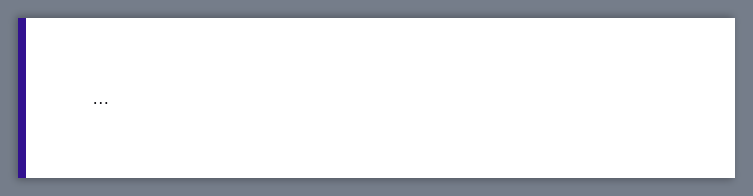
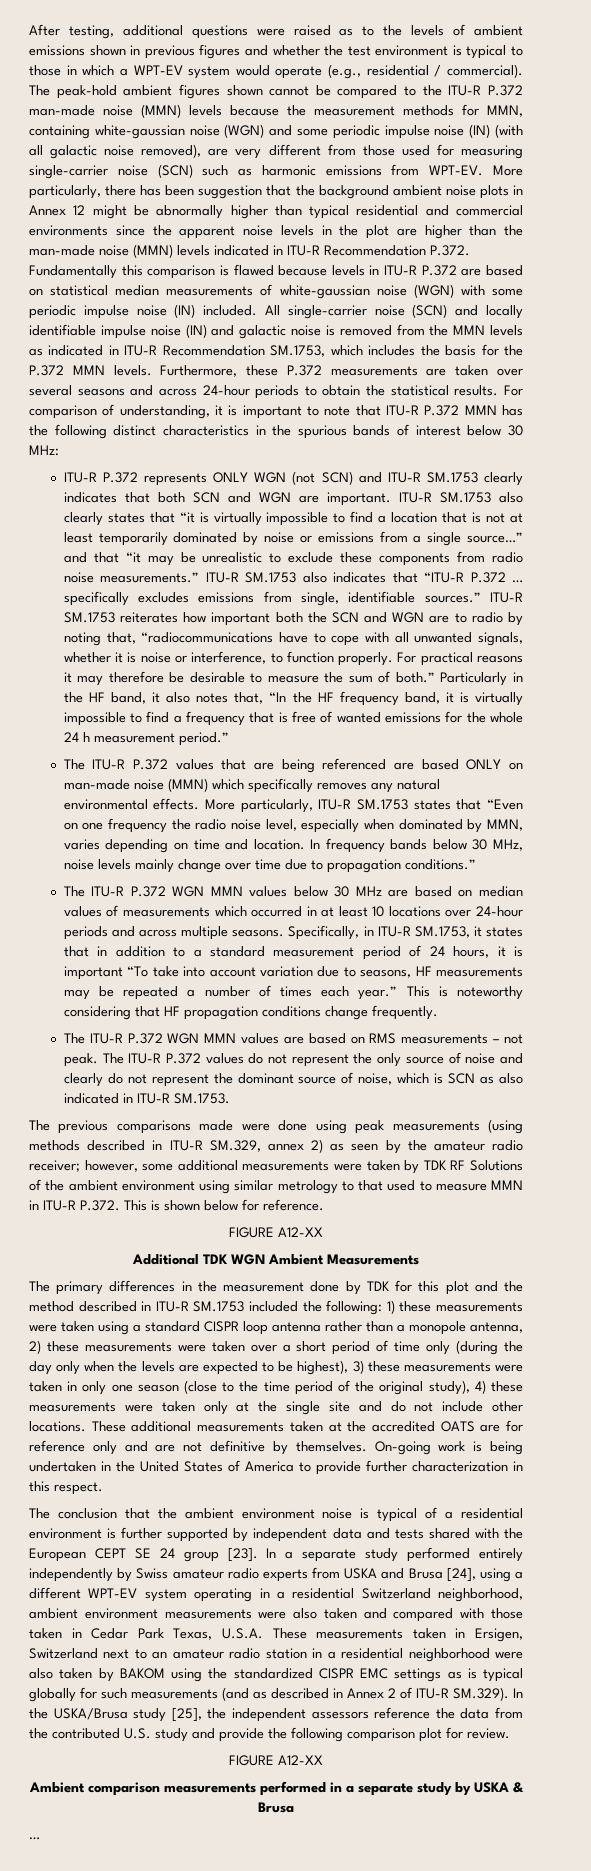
(92, 103) none -> [29,24,524,39] [29,44,523,59] [29,64,523,79] [29,84,523,99] [29,104,523,118] [29,124,524,139] [29,144,523,159] [29,164,523,179] [29,185,523,199] [29,205,523,219] [29,225,523,239] [29,244,470,258] [29,264,523,279] [29,284,523,299] [29,304,523,319] [29,324,523,339] [29,344,523,357] [29,365,523,377] [29,385,523,399] [29,404,523,419] [29,424,523,439] [29,445,59,456] [63,471,523,486] [63,492,523,506] [63,511,523,526] [63,531,523,546] [63,551,523,566] [63,572,523,583] [63,591,523,606] [63,612,524,626] [63,632,523,646] [63,651,523,666] [63,671,524,686] [63,691,524,706] [63,711,524,726] [63,732,229,746] [63,758,523,773] [63,778,440,793] [63,798,523,813] [63,818,523,833] [63,838,524,853] [63,859,476,873] [63,886,524,897] [63,905,524,917] [63,925,523,940] [63,945,524,960] [63,966,524,980] [63,985,524,1000] [63,1005,438,1020] [63,1033,523,1044] [63,1052,523,1067] [63,1072,523,1087] [63,1093,230,1104] [29,1119,524,1134] [29,1139,523,1154] [29,1160,524,1174] [29,1179,523,1194] [29,1199,324,1211] [229,1227,323,1238] [132,1254,419,1265] [29,1280,523,1295] [29,1300,524,1315] [29,1321,523,1335] [29,1340,523,1355] [29,1360,523,1375] [29,1380,523,1395] [29,1401,523,1415] [29,1420,523,1432] [29,1440,523,1455] [29,1460,523,1475] [29,1481,103,1495] [29,1507,524,1522] [29,1527,523,1542] [29,1547,524,1562] [29,1567,524,1582] [29,1587,523,1602] [29,1608,523,1622] [29,1628,524,1642] [29,1648,523,1662] [29,1668,523,1682] [29,1687,523,1702] [29,1707,524,1722] [29,1727,510,1742] [229,1755,323,1766] [28,1781,524,1796] [258,1802,294,1813] After testing, additional questions were raised as to the levels of ambient emissions shown in previous figures and whether the test environment is typical to those in which a WPT-EV system would operate (e.g., residential / commercial). The peak-hold ambient figures shown cannot be compared to the ITU-R P.372 man-made noise (MMN) levels because the measurement methods for MMN, containing white-gaussian noise (WGN) and some periodic impulse noise (IN) (with all galactic noise removed), are very different from those used for measuring single-carrier noise (SCN) such as harmonic emissions from WPT-EV. More particularly, there has been suggestion that the background ambient noise plots in Annex 12 might be abnormally higher than typical residential and commercial environments since the apparent noise levels in the plot are higher than the man-made noise (MMN) levels indicated in ITU-R Recommendation P.372. Fundamentally this comparison is flawed because levels in ITU-R P.372 are based on statistical median measurements of white-gaussian noise (WGN) with some periodic impulse noise (IN) included. All single-carrier noise (SCN) and locally identifiable impulse noise (IN) and galactic noise is removed from the MMN levels as indicated in ITU-R Recommendation SM.1753, which includes the basis for the P.372 MMN levels. Furthermore, these P.372 measurements are taken over several seasons and across 24-hour periods to obtain the statistical results. For comparison of understanding, it is important to note that ITU-R P.372 MMN has the following distinct characteristics in the spurious bands of interest below 30 MHz: // ITU-R P.372 represents ONLY WGN (not SCN) and ITU-R SM.1753 clearly indicates that both SCN and WGN are important. ITU-R SM.1753 also clearly states that “it is virtually impossible to find a location that is not at least temporarily dominated by noise or emissions from a single source…” and that “it may be unrealistic to exclude these components from radio noise measurements.” ITU-R SM.1753 also indicates that “ITU-R P.372 … specifically excludes emissions from single, identifiable sources.” ITU-R SM.1753 reiterates how important both the SCN and WGN are to radio by noting that, “radiocommunications have to cope with all unwanted signals, whether it is noise or interference, to function properly. For practical reasons it may therefore be desirable to measure the sum of both.” Particularly in the HF band, it also notes that, “In the HF frequency band, it is virtually impossible to find a frequency that is free of wanted emissions for the whole 24 h measurement period.” // The ITU-R P.372 values that are being referenced are based ONLY on man-made noise (MMN) which specifically removes any natural environmental effects. More particularly, ITU-R SM.1753 states that “Even on one frequency the radio noise level, especially when dominated by MMN, varies depending on time and location. In frequency bands below 30 MHz, noise levels mainly change over time due to propagation conditions.” // The ITU-R P.372 WGN MMN values below 30 MHz are based on median values of measurements which occurred in at least 10 locations over 24-hour periods and across multiple seasons. Specifically, in ITU-R SM.1753, it states that in addition to a standard measurement period of 24 hours, it is important “To take into account variation due to seasons, HF measurements may be repeated a number of times each year.” This is noteworthy considering that HF propagation conditions change frequently. // The ITU-R P.372 WGN MMN values are based on RMS measurements – not peak. The ITU-R P.372 values do not represent the only source of noise and clearly do not represent the dominant source of noise, which is SCN as also indicated in ITU-R SM.1753. // The previous comparisons made were done using peak measurements (using methods described in ITU-R SM.329, annex 2) as seen by the amateur radio receiver; however, some additional measurements were taken by TDK RF Solutions of the ambient environment using similar metrology to that used to measure MMN in ITU-R P.372. This is shown below for reference. // FIGURE A12-XX // Additional TDK WGN Ambient Measurements // The primary differences in the measurement done by TDK for this plot and the method described in ITU-R SM.1753 included the following: 1) these measurements were taken using a standard CISPR loop antenna rather than a monopole antenna, 2) these measurements were taken over a short period of time only (during the day only when the levels are expected to be highest), 3) these measurements were taken in only one season (close to the time period of the original study), 4) these measurements were taken only at the single site and do not include other locations. These additional measurements taken at the accredited OATS are for reference only and are not definitive by themselves. On-going work is being undertaken in the United States of America to provide further characterization in this respect. // The conclusion that the ambient environment noise is typical of a residential environment is further supported by independent data and tests shared with the European CEPT SE 24 group [23]. In a separate study performed entirely independently by Swiss amateur radio experts from USKA and Brusa [24], using a different WPT-EV system operating in a residential Switzerland neighborhood, ambient environment measurements were also taken and compared with those taken in Cedar Park Texas, U.S.A. These measurements taken in Ersigen, Switzerland next to an amateur radio station in a residential neighborhood were also taken by BAKOM using the standardized CISPR EMC settings as is typical globally for such measurements (and as described in Annex 2 of ITU-R SM.329). In the USKA/Brusa study [25], the independent assessors reference the data from the contributed U.S. study and provide the following comparison plot for review. // FIGURE A12-XX // Ambient comparison measurements performed in a separate study by USKA & Brusa //

